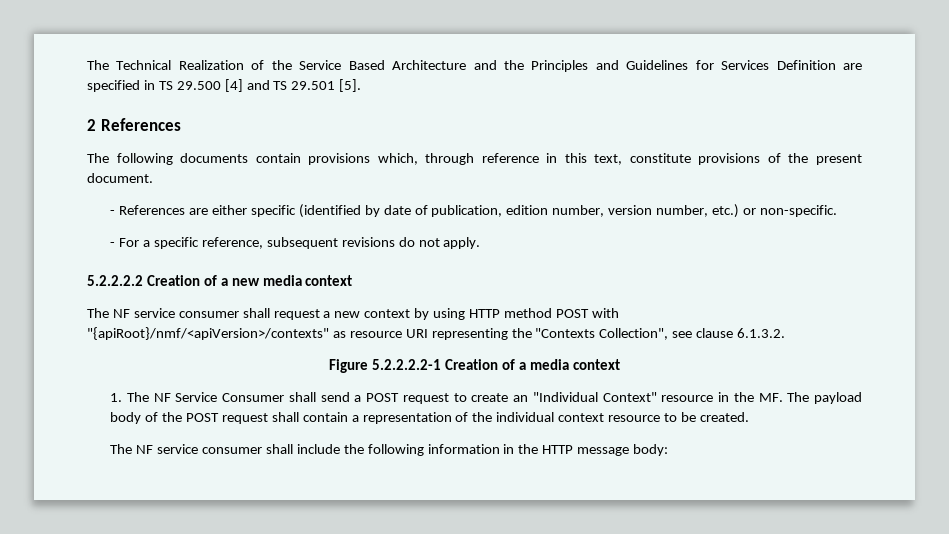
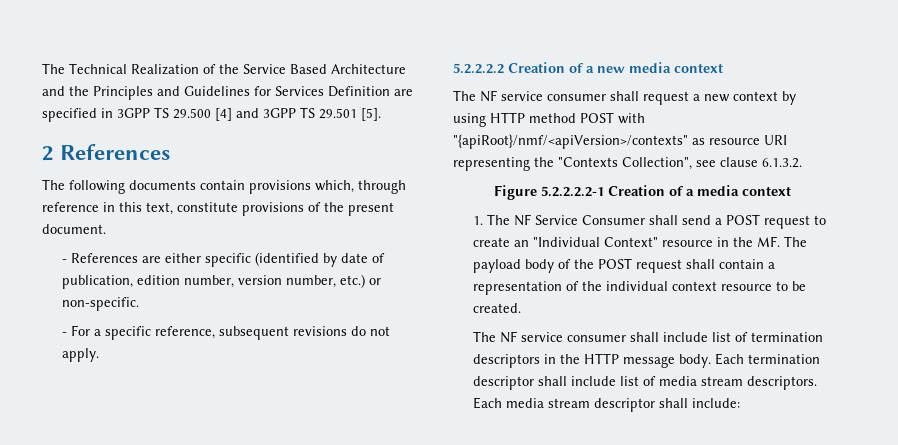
(155, 85) none -> [117,108,150,118] 3GPP
(270, 85) none -> [263,108,296,118] 3GPP
[343,444,669,456] the following information in the HTTP message body: -> [711,332,823,342] [472,353,820,368] [472,376,817,390] [472,397,740,412] list of termination descriptors in the HTTP message body. Each termination descriptor shall include list of media stream descriptors. Each media stream descriptor shall include:

